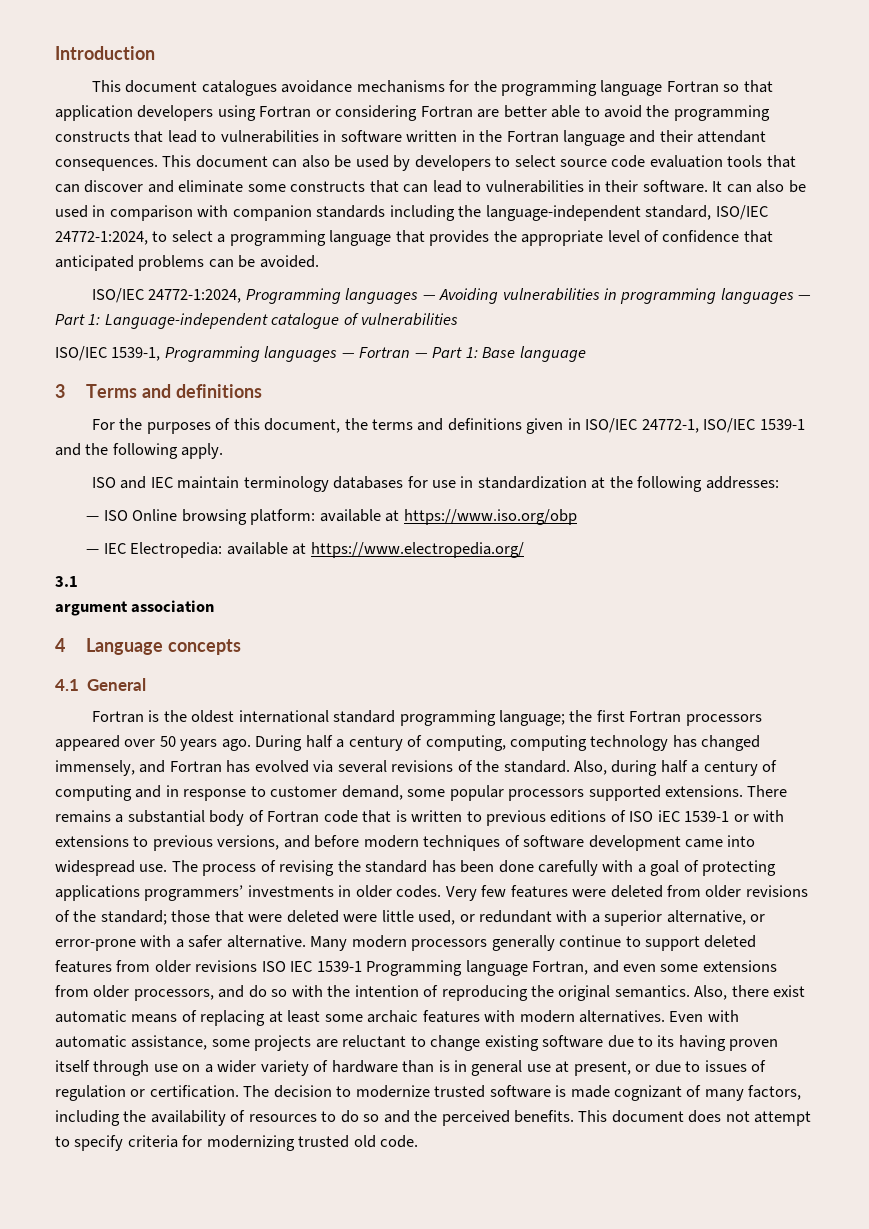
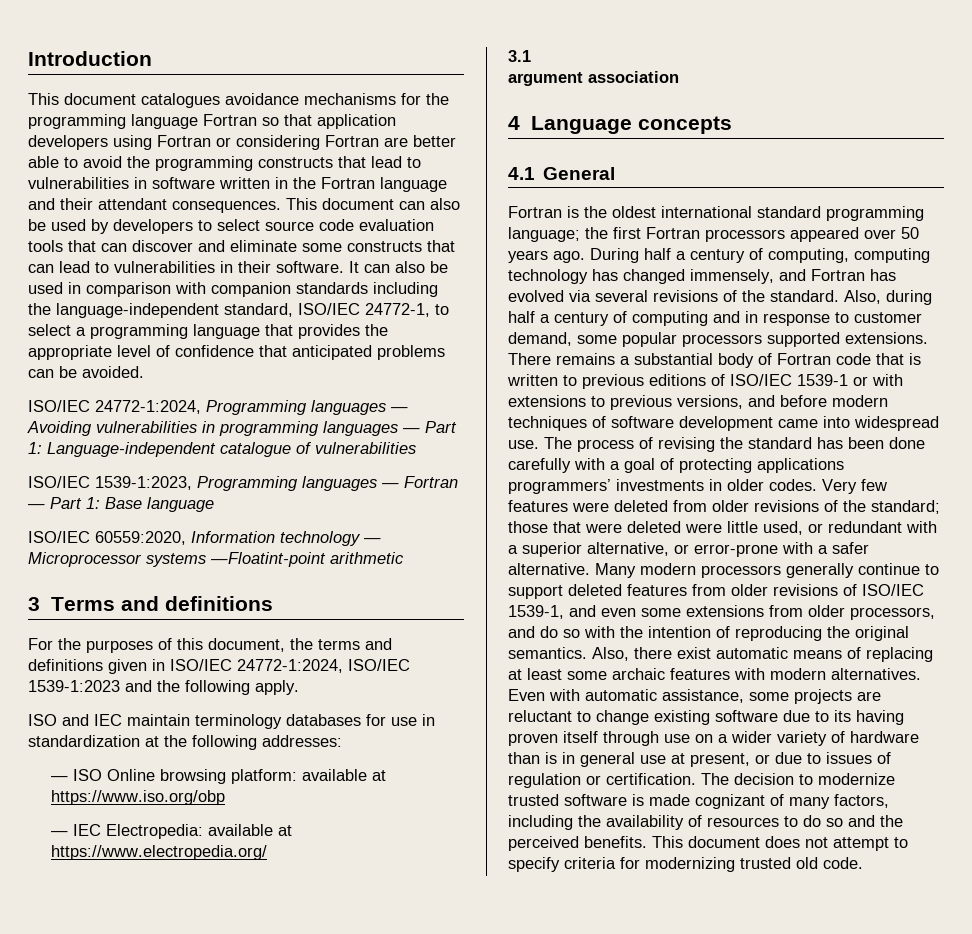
[55,231,148,245] 24772-1:2024, -> [365,303,430,317] 24772-1,
[111,347,161,361] 1539-1, -> [95,476,192,490] 1539-1:2023,
(586, 354) none -> [28,531,381,546] [28,552,404,567] // ISO/IEC 60559:2020, Information technology — Microprocessor systems —Floatint-point arithmetic
[641,418,805,433] 24772-1, ISO/IEC 1539-1 -> [237,659,410,673] [28,680,120,692] 24772-1:2024, ISO/IEC 1539-1:2023
[629,810,680,822] ISO iEC -> [730,374,792,386] ISO/IEC
[261,960,589,976] ISO IEC 1539-1 Programming language Fortran, -> [843,584,924,596] [508,605,564,619] of ISO/IEC 1539-1,

